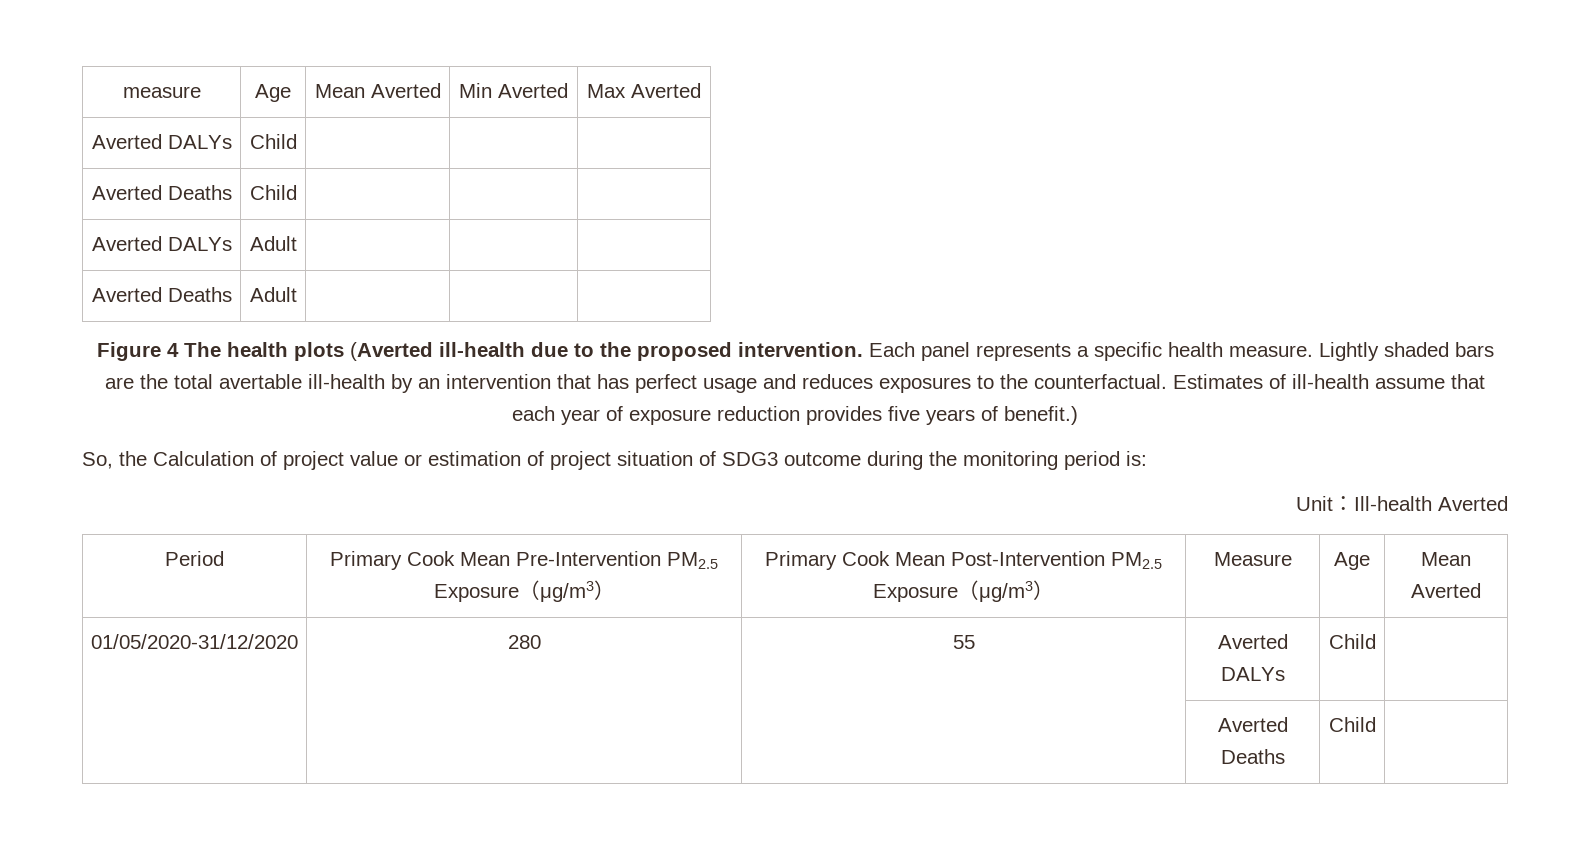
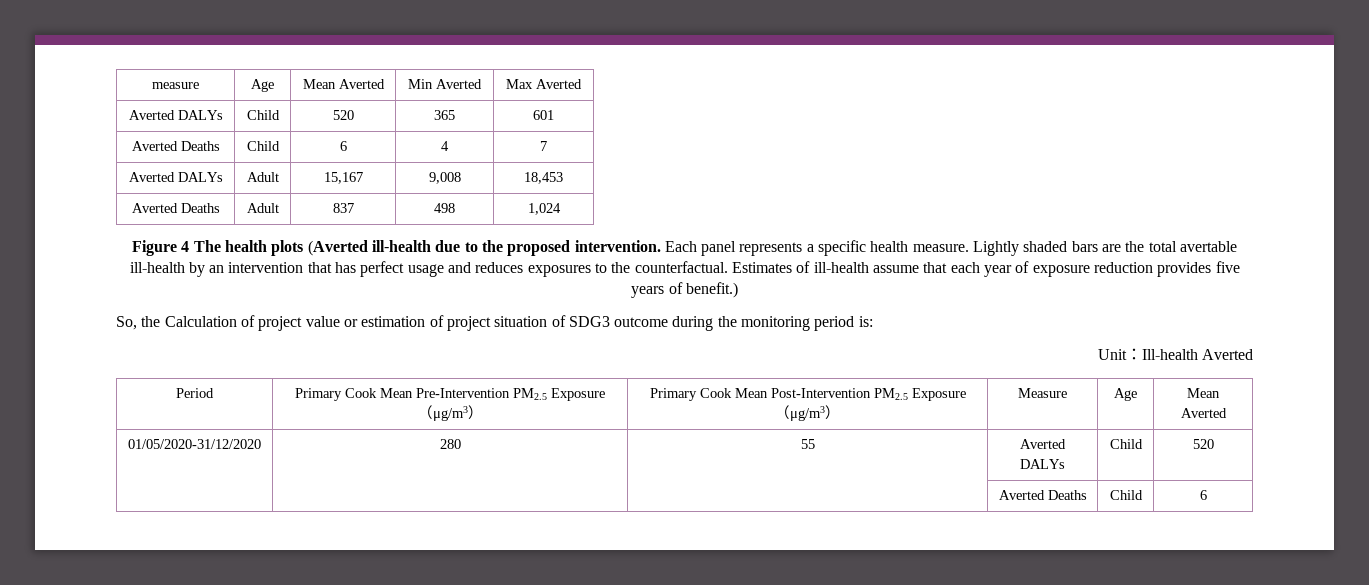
[91,185,232,200] [249,185,297,200] | | // Averted Deaths | Child | | | -> [332,110,354,120] [434,110,455,120] [533,110,554,120] [131,141,220,151] [246,141,280,151] [339,141,347,151] [441,141,449,151] [540,141,547,151] 520 | 365 | 601 // Averted Deaths | Child | 6 | 4 | 7
(297, 243) | | -> [323,172,363,184] [428,172,461,184] [524,172,563,184] 15,167 | 9,008 | 18,453
(297, 294) | | -> [332,203,354,213] [434,203,455,213] [527,203,561,215] 837 | 498 | 1,024
[1217,717,1288,732] [1220,749,1285,764] [1328,717,1376,732] // | | | Averted Deaths | Child | -> [1192,439,1214,449] [998,490,1087,500] [1109,490,1143,500] [1199,490,1207,500] 520 // | | | Averted Deaths | Child | 6

